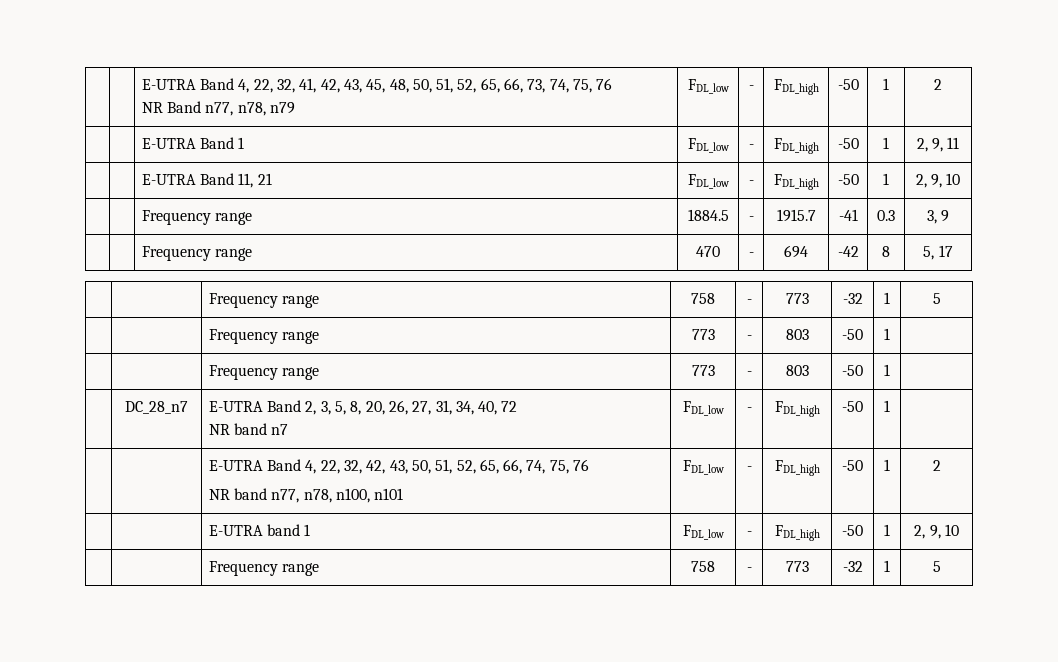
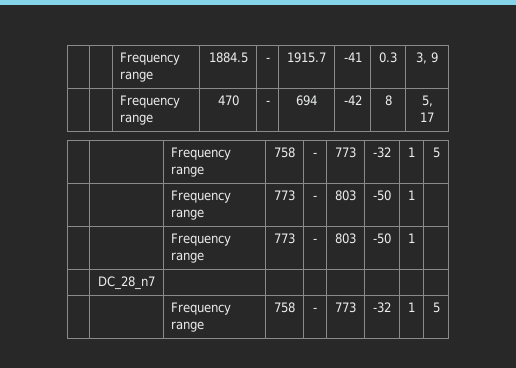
[141,78,613,93] [141,101,295,116] [687,79,729,94] [748,85,754,90] [773,79,819,95] [837,79,859,90] [883,78,889,90] [934,79,942,90] [141,137,245,149] [687,138,729,153] [748,144,754,149] [773,138,819,154] [837,138,859,149] [883,137,889,149] [916,137,960,152] [141,173,272,188] [687,174,729,189] [748,180,754,185] [773,174,819,190] [837,174,859,185] [883,173,889,185] [915,173,961,188] | | E-UTRA Band 4, 22, 32, 41, 42, 43, 45, 48, 50, 51, 52, 65, 66, 73, 74, 75, 76 // NR Band n77, n78, n79 | FDL_low | - | FDL_high | -50 | 1 | 2 // | | E-UTRA Band 1 | FDL_low | - | FDL_high | -50 | 1 | 2, 9, 11 // | | E-UTRA Band 11, 21 | FDL_low | - | FDL_high | -50 | 1 | 2, 9, 10 // | -> (120, 58) |
[208,400,518,415] [208,423,289,435] [682,401,724,416] [746,407,752,412] [774,401,820,417] [842,401,863,412] [884,400,890,412] [208,459,590,474] [208,488,404,503] [682,460,724,475] [746,466,752,471] [774,460,820,476] [842,460,863,471] [884,459,890,471] [932,460,941,471] [208,524,311,536] [682,525,724,540] [746,531,752,536] [774,525,820,541] [842,525,863,536] [884,524,890,536] [914,524,959,539] E-UTRA Band 2, 3, 5, 8, 20, 26, 27, 31, 34, 40, 72 // NR band n7 | FDL_low | - | FDL_high | -50 | 1 | // | | E-UTRA Band 4, 22, 32, 42, 43, 50, 51, 52, 65, 66, 74, 75, 76 // NR band n77, n78, n100, n101 | FDL_low | - | FDL_high | -50 | 1 | 2 // | | E-UTRA band 1 | FDL_low | - | FDL_high | -50 | 1 | 2, 9, 10 -> (155, 283) | | | | | |

